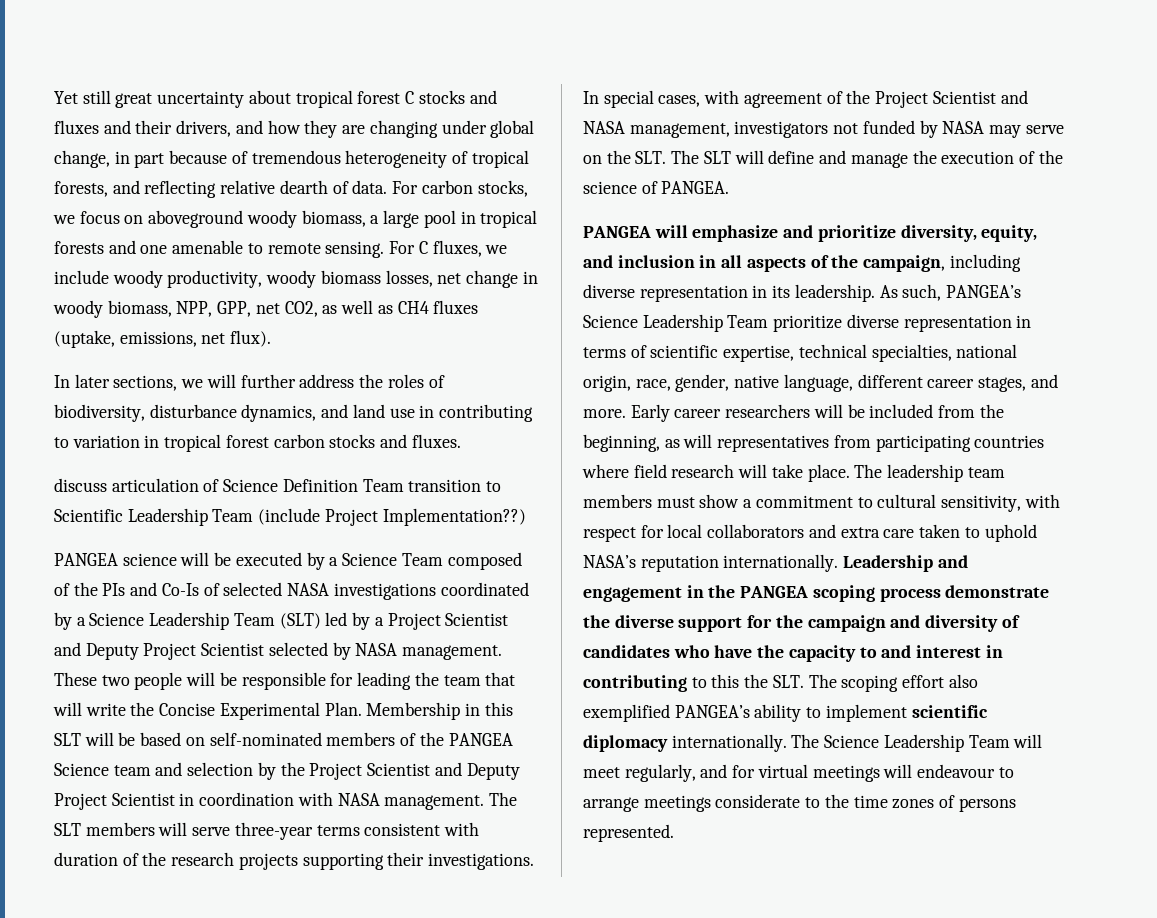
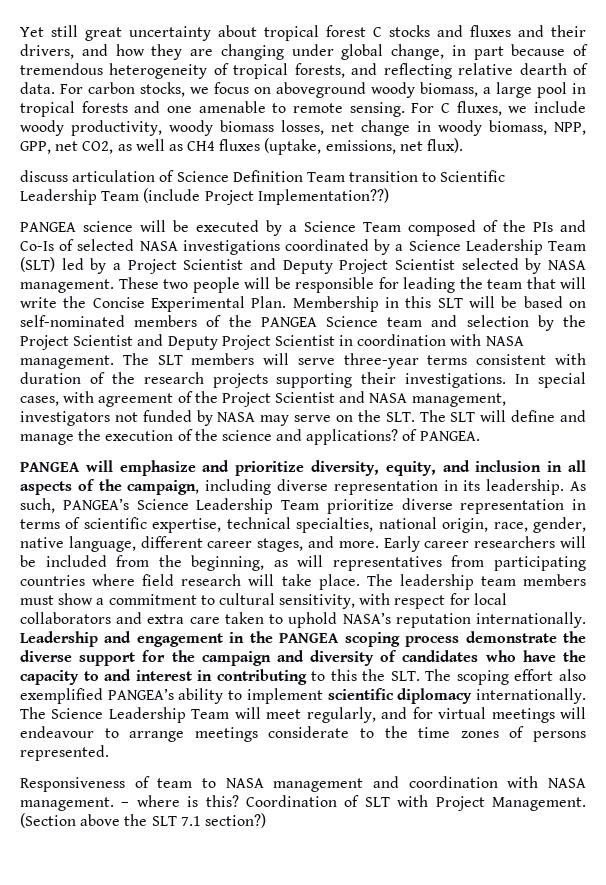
[54,374,445,391] [54,404,534,422] [54,434,461,452] // In later sections, we will further address the roles of biodiversity, disturbance dynamics, and land use in contributing to variation in tropical forest carbon stocks and fluxes. -> (464, 145) none
(637, 187) none -> [276,429,399,445] and applications?
(674, 833) none -> [20,776,587,792] [20,795,586,811] [20,813,266,828] // Responsiveness of team to NASA management and coordination with NASA management. – where is this? Coordination of SLT with Project Management. (Section above the SLT 7.1 section?)

